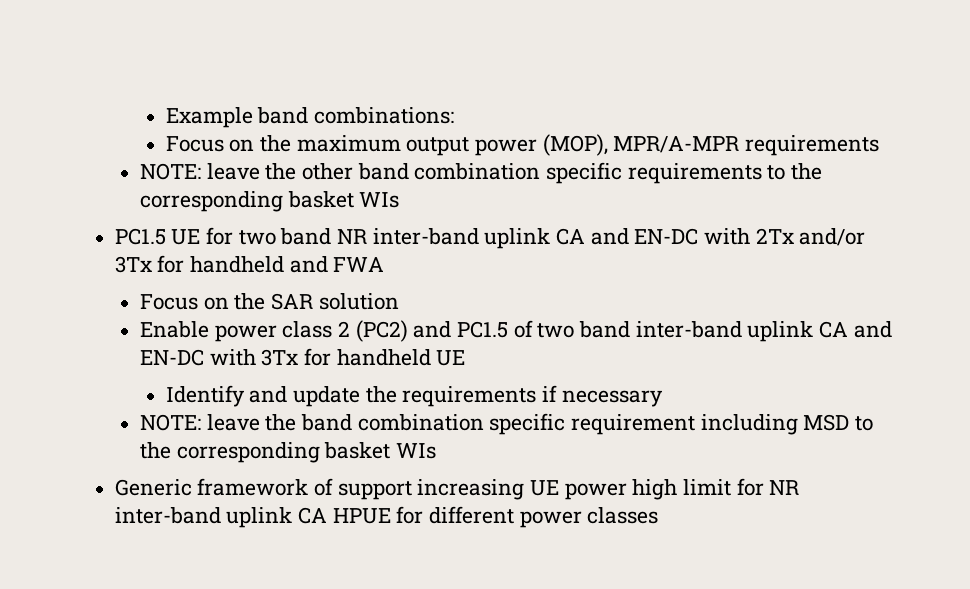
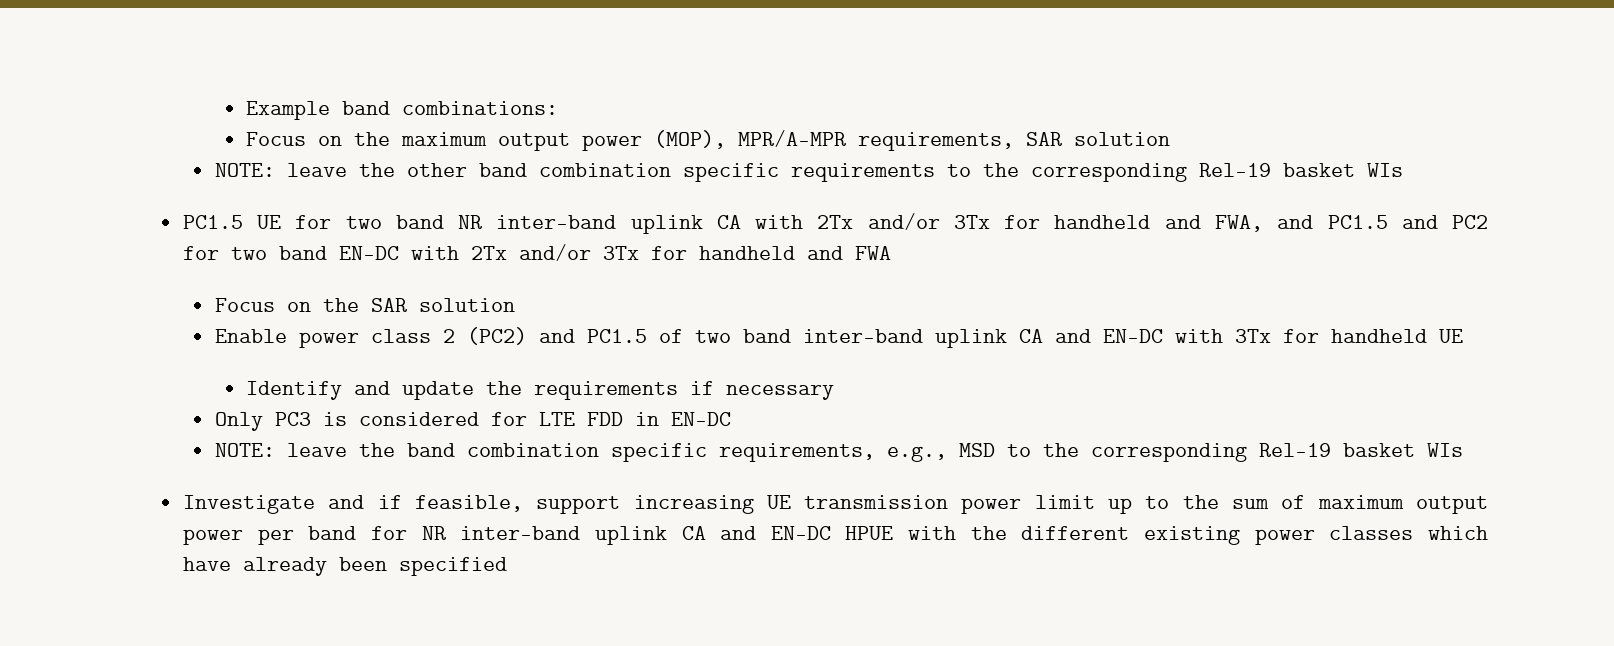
[744,135,879,156] requirements -> [858,132,1171,151] requirements, SAR solution
(284, 201) none -> [1198,163,1271,177] Rel-19
[590,228,629,245] and -> [755,213,1488,232] [182,246,327,260] with 2Tx and/or 3Tx for handheld and FWA, and PC1.5 and PC2 for two band
(663, 398) none -> [214,412,731,431] // Only PC3 is considered for LTE FDD in EN-DC
[571,414,798,435] requirement including -> [718,443,947,462] requirements, e.g.,
[324,442,437,459] [114,478,731,500] basket WIs // Generic framework of support increasing UE power high limit -> [1258,443,1463,457] [182,495,1489,514] [182,526,357,545] Rel-19 basket WIs // Investigate and if feasible, support increasing UE transmission power limit up to the sum of maximum output power per band
[332,506,659,528] HPUE for different power classes -> [720,526,1488,545] [182,557,507,576] and EN-DC HPUE with the different existing power classes which have already been specified

